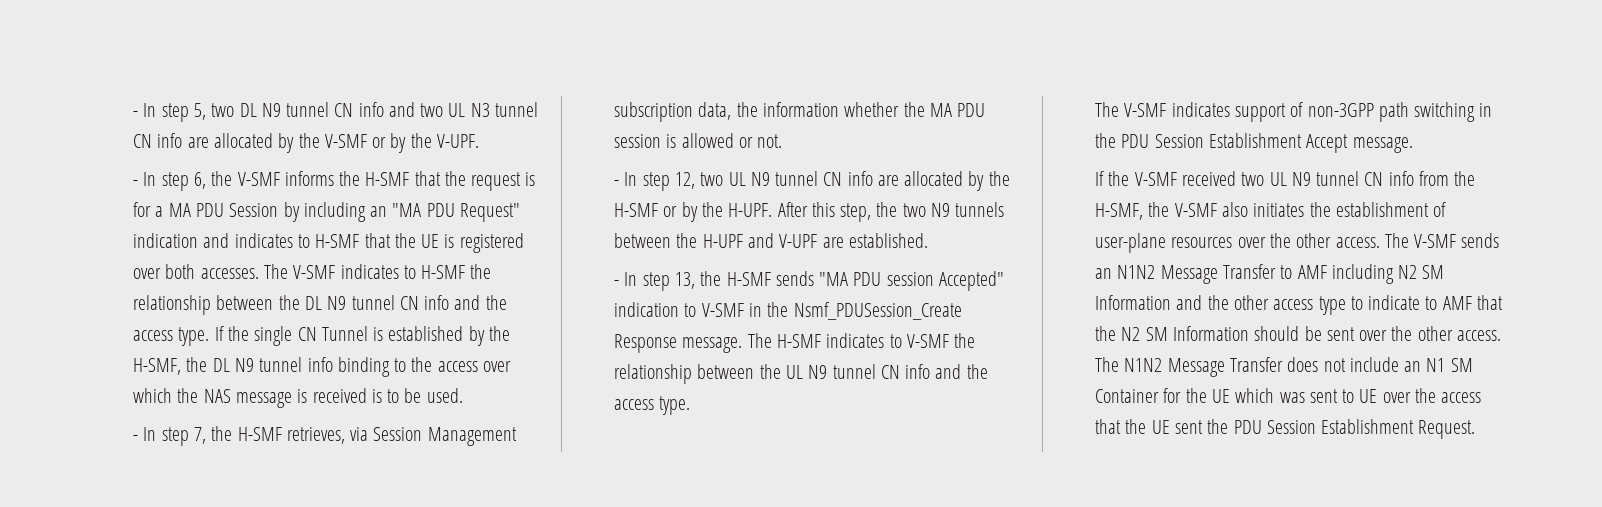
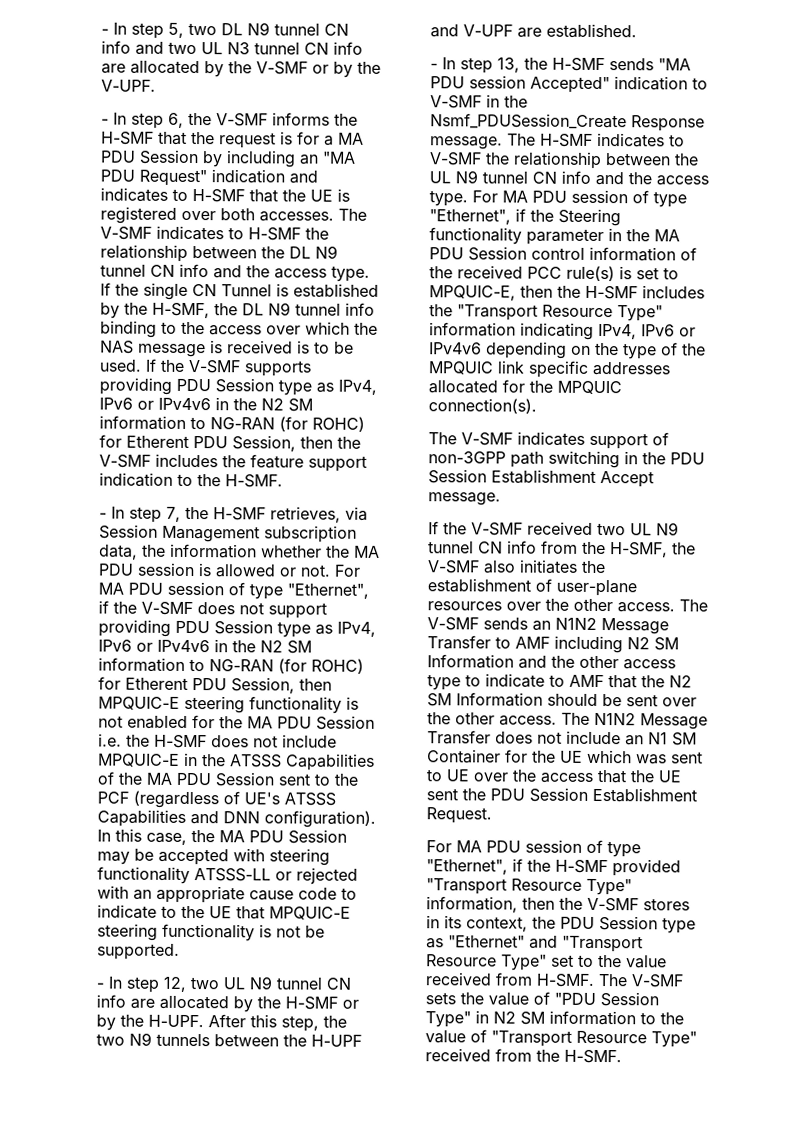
(463, 395) none -> [144,358,312,377] [98,377,377,396] [98,397,313,412] [98,415,365,432] [98,434,361,452] [98,453,367,472] [98,472,283,488] If the V-SMF supports providing PDU Session type as IPv4, IPv6 or IPv4v6 in the N2 SM information to NG-RAN (for ROHC) for Etherent PDU Session, then the V-SMF includes the feature support indication to the H-SMF.
(783, 141) none -> [333,564,361,577] [97,581,369,600] [97,600,327,619] [97,619,376,638] [97,639,312,654] [97,657,364,674] [97,676,332,694] [97,695,359,714] [97,715,375,730] [97,733,337,749] [97,752,375,771] [96,771,358,787] [96,790,336,809] [96,809,376,828] [96,828,347,845] [96,848,330,866] [96,866,358,885] [96,885,357,904] [96,904,351,920] [96,923,325,942] [96,943,180,960] For MA PDU session of type "Ethernet", if the V-SMF does not support providing PDU Session type as IPv4, IPv6 or IPv4v6 in the N2 SM information to NG-RAN (for ROHC) for Etherent PDU Session, then MPQUIC-E steering functionality is not enabled for the MA PDU Session i.e. the H-SMF does not include MPQUIC-E in the ATSSS Capabilities of the MA PDU Session sent to the PCF (regardless of UE's ATSSS Capabilities and DNN configuration). In this case, the MA PDU Session may be accepted with steering functionality ATSSS-LL or rejected with an appropriate cause code to indicate to the UE that MPQUIC-E steering functionality is not be supported.
(691, 405) none -> [471,189,687,208] [428,208,621,227] [428,227,680,246] [428,246,697,262] [428,265,679,282] [428,285,705,301] [428,304,663,322] [428,322,696,340] [428,341,706,360] [427,360,670,378] [427,379,622,395] [427,398,537,414] For MA PDU session of type "Ethernet", if the Steering functionality parameter in the MA PDU Session control information of the received PCC rule(s) is set to MPQUIC-E, then the H-SMF includes the "Transport Resource Type" information indicating IPv4, IPv6 or IPv4v6 depending on the type of the MPQUIC link specific addresses allocated for the MPQUIC connection(s).
(1476, 429) none -> [425,839,641,858] [425,858,681,877] [425,878,632,896] [425,896,690,913] [425,915,696,934] [425,935,643,953] [425,954,667,971] [424,972,684,988] [424,991,659,1007] [424,1010,684,1028] [424,1029,697,1048] [424,1048,622,1064] // For MA PDU session of type "Ethernet", if the H-SMF provided "Transport Resource Type" information, then the V-SMF stores in its context, the PDU Session type as "Ethernet" and "Transport Resource Type" set to the value received from H-SMF. The V-SMF sets the value of "PDU Session Type" in N2 SM information to the value of "Transport Resource Type" received from the H-SMF.

